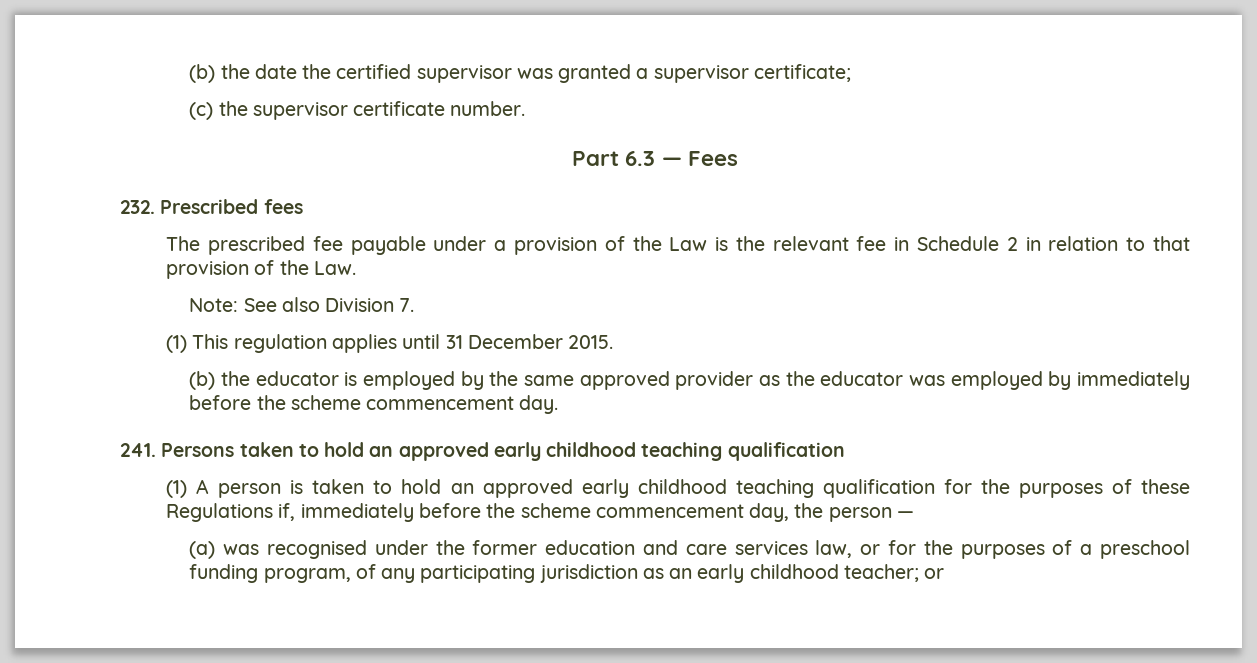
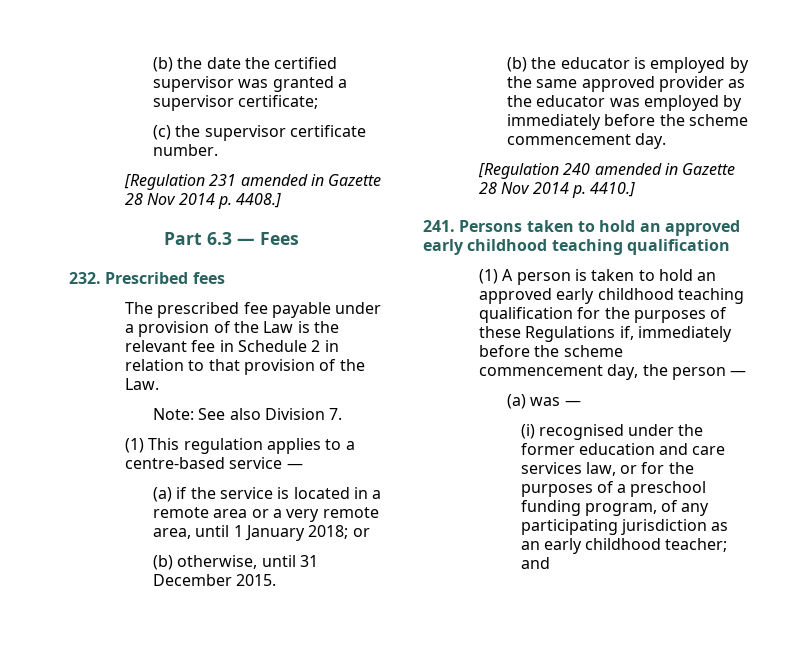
(526, 108) none -> [123,174,382,190] [124,193,282,209] // [Regulation 231 amended in Gazette 28 Nov 2014 p. 4408.]
(397, 343) none -> [325,439,355,450] [124,457,303,469] [152,487,382,502] [152,507,379,522] [152,525,370,541] [152,555,258,570] to a centre-based service — // (a) if the service is located in a remote area or a very remote area, until 1 January 2018; or // (b) otherwise,
(559, 404) none -> [477,163,736,179] [478,182,636,198] // [Regulation 240 amended in Gazette 28 Nov 2014 p. 4410.]
(260, 549) none -> [564,400,581,406] [520,424,535,439] — // (i)
[924,568,945,579] or -> [520,557,550,569] and

